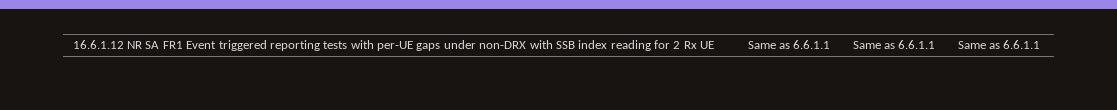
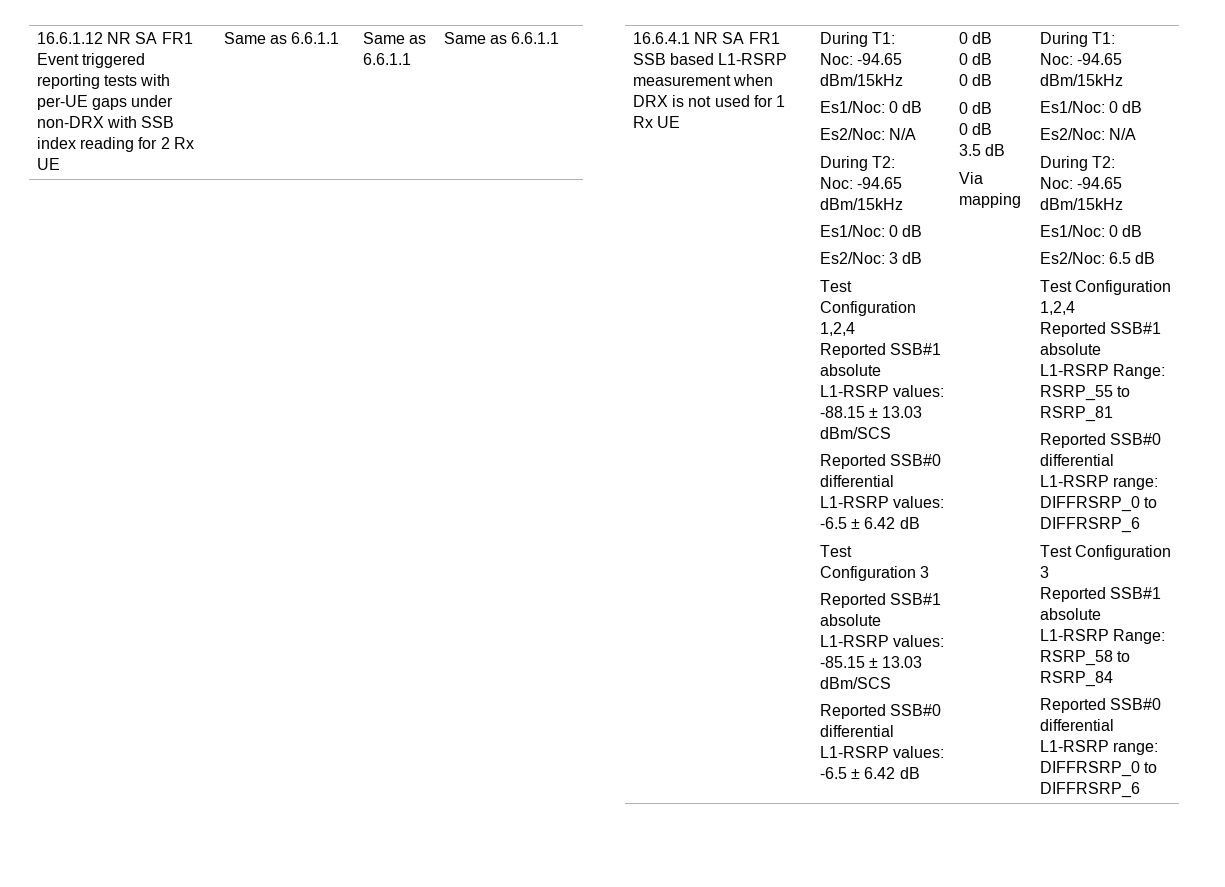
(1041, 44) none -> [632,32,780,44] [632,53,788,65] [632,74,774,86] [632,95,786,107] [632,116,681,128] [819,32,896,47] [819,53,903,65] [819,74,903,86] [819,101,923,113] [819,128,917,140] [819,156,896,171] [819,177,903,189] [819,198,903,210] [819,225,923,237] [819,252,923,264] [819,280,852,292] [819,301,916,316] [819,322,855,336] [819,343,942,358] [819,364,881,376] [819,385,945,397] [819,406,923,418] [819,427,891,439] [819,454,942,469] [819,475,894,487] [819,496,945,508] [819,517,920,529] [819,545,852,557] [819,566,930,581] [819,593,942,608] [819,614,881,626] [819,635,945,647] [819,656,923,668] [819,677,891,689] [819,704,942,719] [819,725,894,737] [819,746,945,758] [819,767,920,779] [958,32,993,44] [958,53,993,65] [958,74,993,86] [958,102,993,114] [958,123,993,135] [958,144,1006,156] [958,172,983,184] [958,193,1021,208] [1039,32,1116,47] [1039,53,1123,65] [1039,74,1123,86] [1039,101,1143,113] [1039,128,1137,140] [1039,156,1116,171] [1039,177,1123,189] [1039,198,1123,210] [1039,225,1143,237] [1039,252,1156,264] [1039,280,1172,295] [1039,301,1075,315] [1039,322,1162,337] [1039,343,1101,355] [1039,364,1166,379] [1039,385,1131,401] [1039,406,1113,422] [1039,433,1162,448] [1039,454,1114,466] [1039,475,1159,490] [1039,496,1158,512] [1039,517,1140,533] [1039,545,1172,560] [1039,566,1049,578] [1039,587,1162,602] [1039,608,1101,620] [1039,629,1166,644] [1039,650,1131,666] [1039,671,1113,687] [1039,698,1162,713] [1039,719,1114,731] [1039,740,1159,755] [1039,761,1158,777] [1039,782,1140,798] // 16.6.4.1 NR SA FR1 SSB based L1-RSRP measurement when DRX is not used for 1 Rx UE | During T1: // Noc: -94.65 dBm/15kHz // Es1/Noc: 0 dB // Es2/Noc: N/A // During T2: // Noc: -94.65 dBm/15kHz // Es1/Noc: 0 dB // Es2/Noc: 3 dB // Test Configuration 1,2,4 // Reported SSB#1 absolute L1-RSRP values: -88.15 ± 13.03 dBm/SCS // Reported SSB#0 differential L1-RSRP values: -6.5 ± 6.42 dB // Test Configuration 3 // Reported SSB#1 absolute L1-RSRP values: -85.15 ± 13.03 dBm/SCS // Reported SSB#0 differential L1-RSRP values: -6.5 ± 6.42 dB | 0 dB // 0 dB // 0 dB // 0 dB // 0 dB // 3.5 dB // Via mapping | During T1: // Noc: -94.65 dBm/15kHz // Es1/Noc: 0 dB // Es2/Noc: N/A // During T2: // Noc: -94.65 dBm/15kHz // Es1/Noc: 0 dB // Es2/Noc: 6.5 dB // Test Configuration 1,2,4 // Reported SSB#1 absolute L1-RSRP Range: RSRP_55 to RSRP_81 // Reported SSB#0 differential L1-RSRP range: DIFFRSRP_0 to DIFFRSRP_6 // Test Configuration 3 // Reported SSB#1 absolute L1-RSRP Range: RSRP_58 to RSRP_84 // Reported SSB#0 differential L1-RSRP range: DIFFRSRP_0 to DIFFRSRP_6

